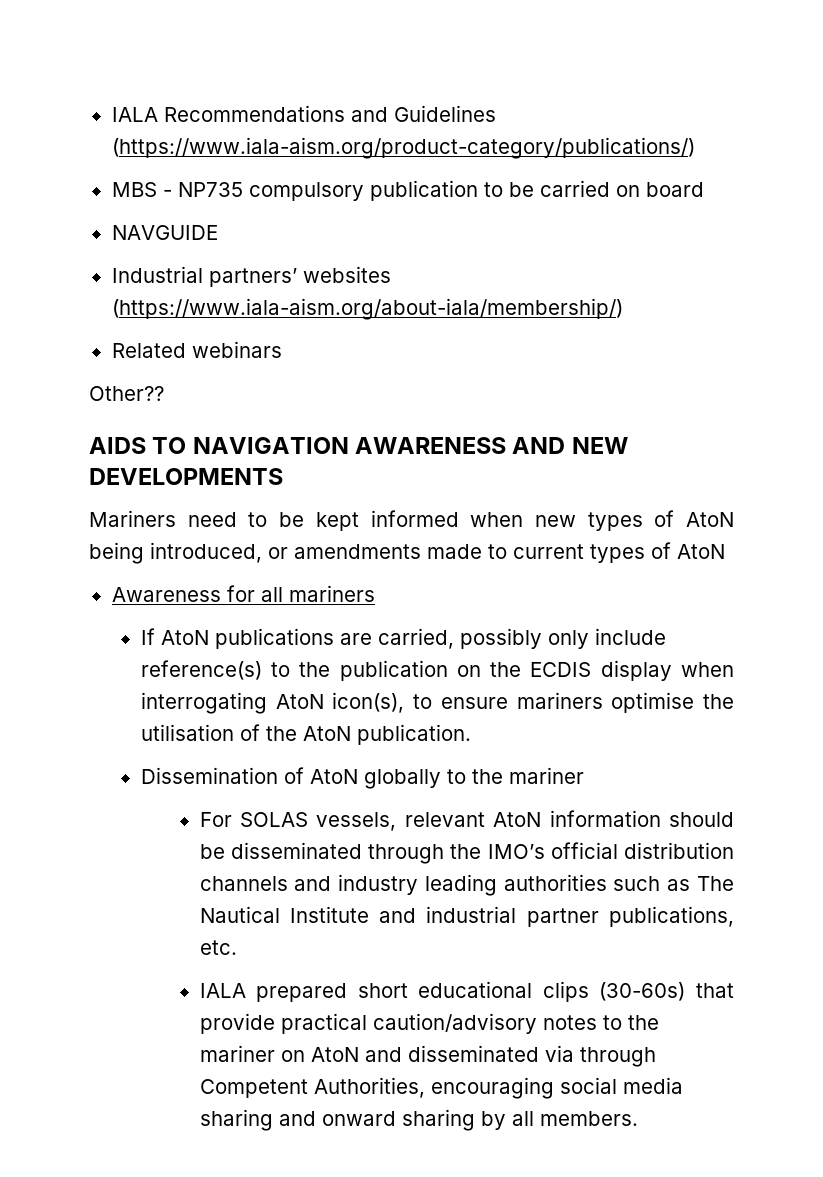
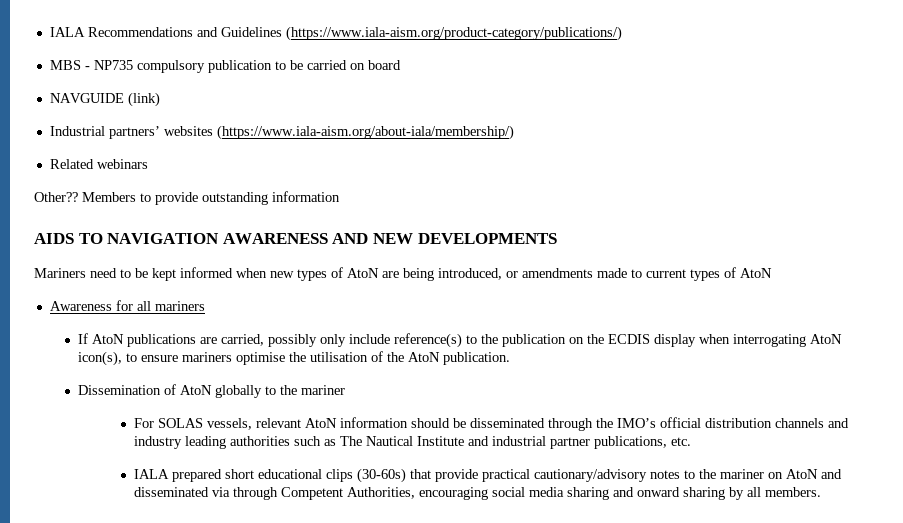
(218, 232) none -> [127,92,160,107] (link)
(164, 393) none -> [82,191,340,205] Members to provide outstanding information
(734, 519) none -> [382,271,399,278] are
[372,1013,537,1034] caution/advisory -> [533,469,647,482] cautionary/advisory

